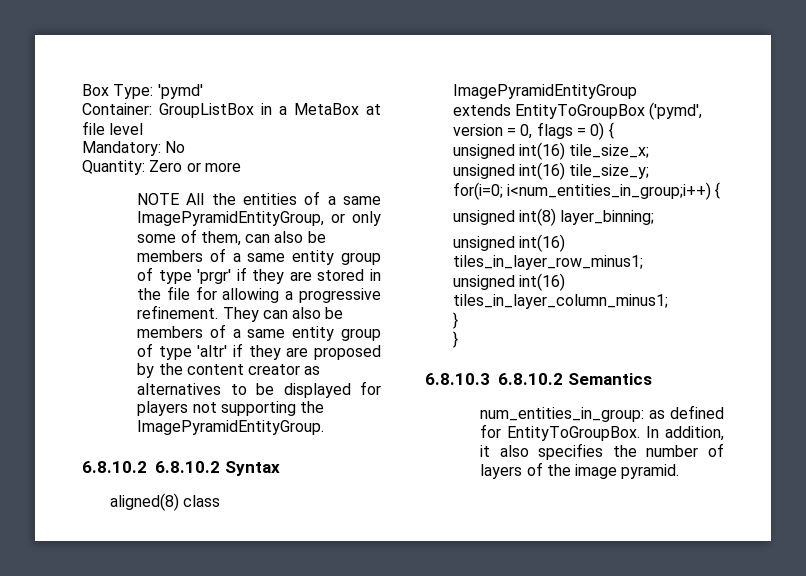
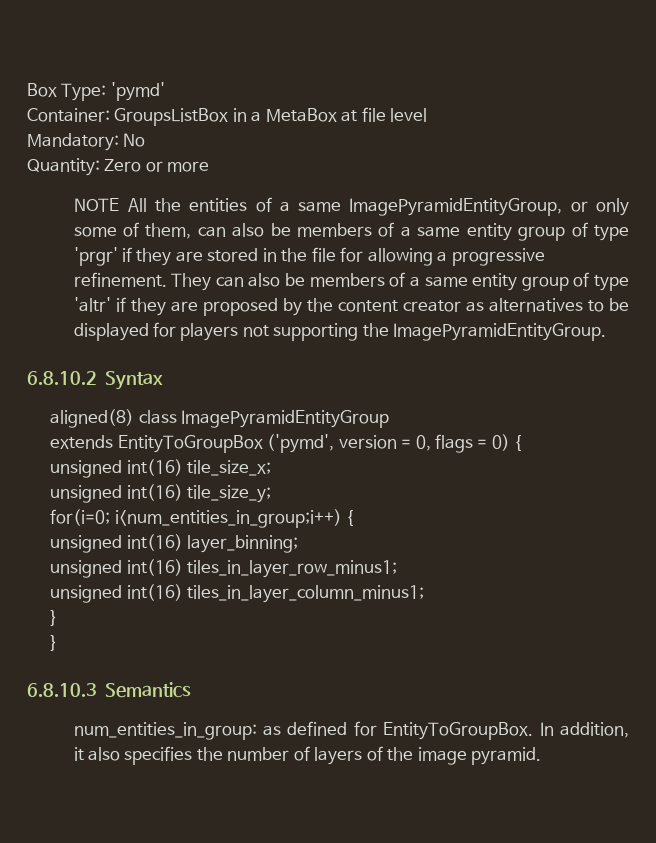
[159,103,254,118] GroupListBox -> [114,108,229,126] GroupsListBox
[155,461,220,473] 6.8.10.2 -> (97, 378) none
[518,208,556,226] int(8) -> [126,534,183,551] int(16)
[498,373,563,385] 6.8.10.2 -> (97, 690) none

